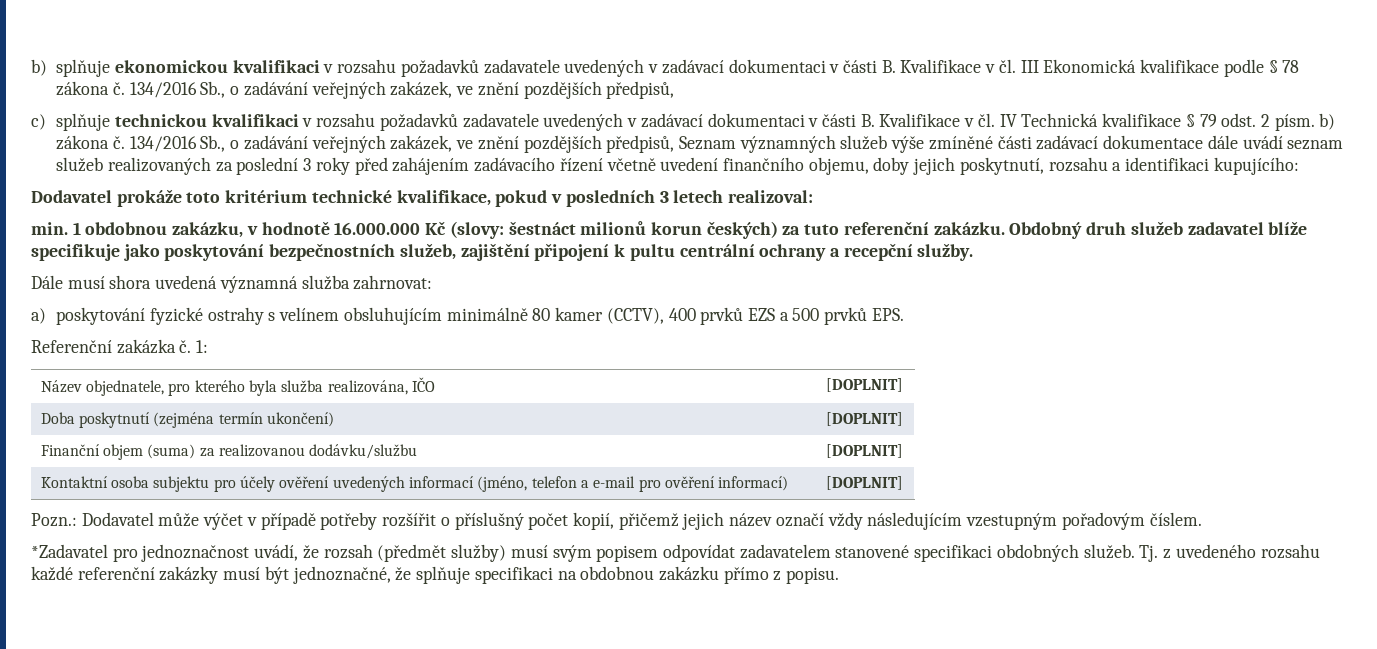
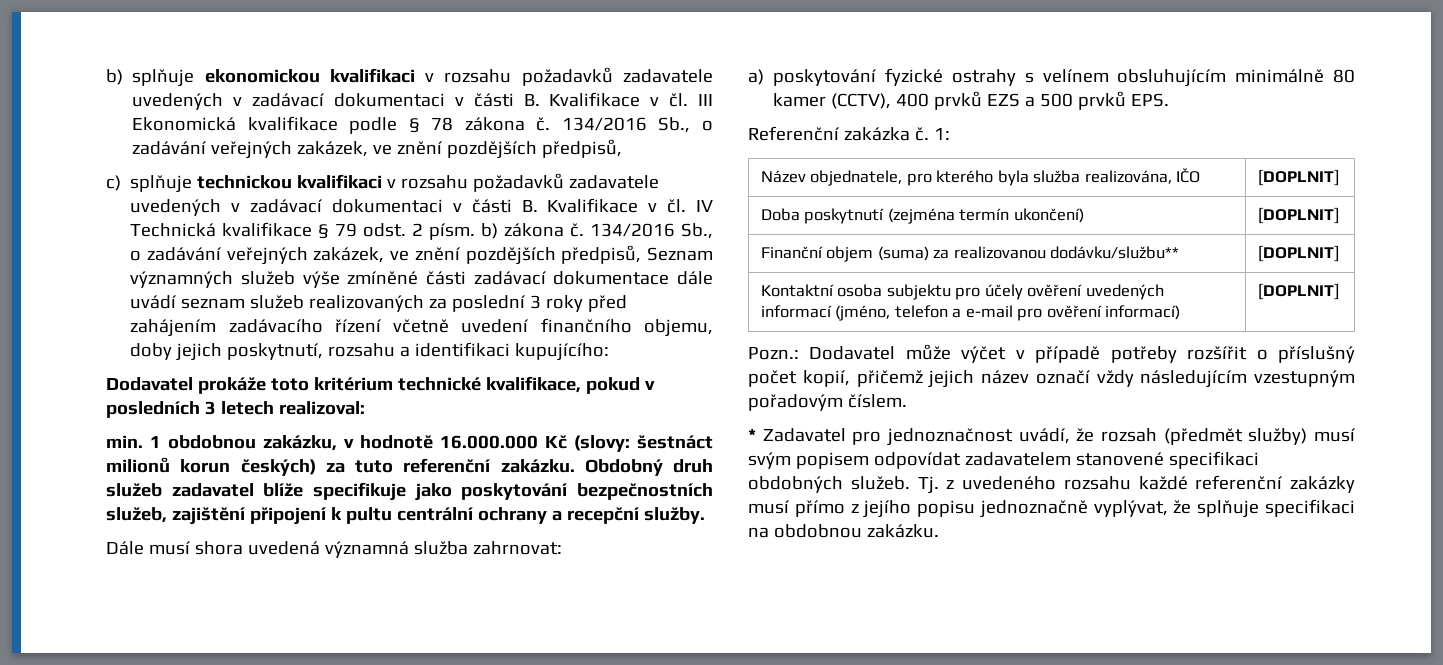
[309,444,418,459] dodávku/službu -> [1050,246,1180,259] dodávku/službu**
[31,544,108,558] *Zadavatel -> [748,428,846,442] * Zadavatel
[264,566,391,584] být jednoznačné, -> [794,500,1168,518] přímo z jejího popisu jednoznačně vyplývat,
[658,566,840,584] zakázku přímo z popisu. -> [866,524,939,538] zakázku.

